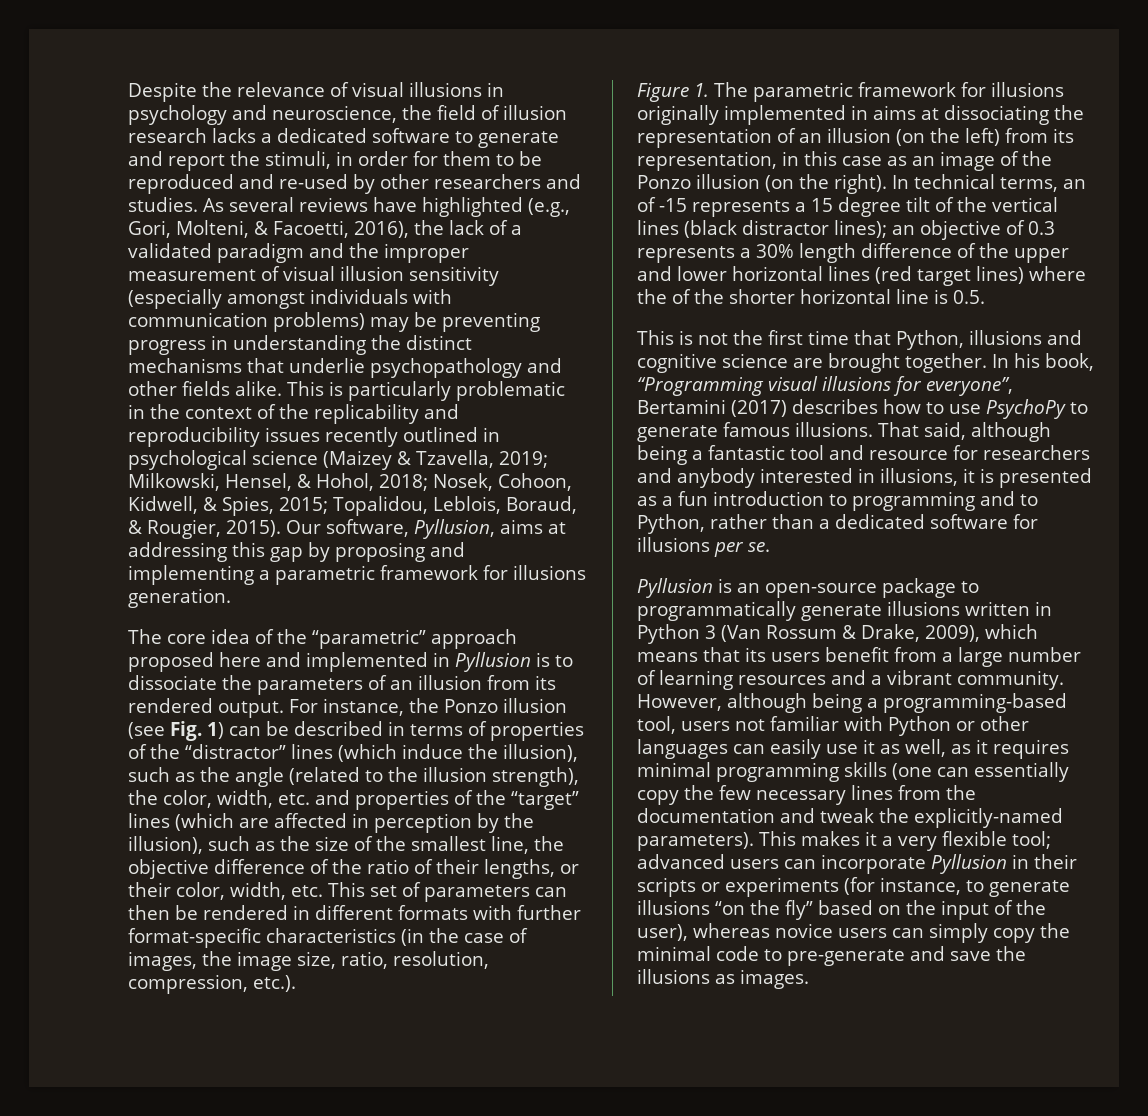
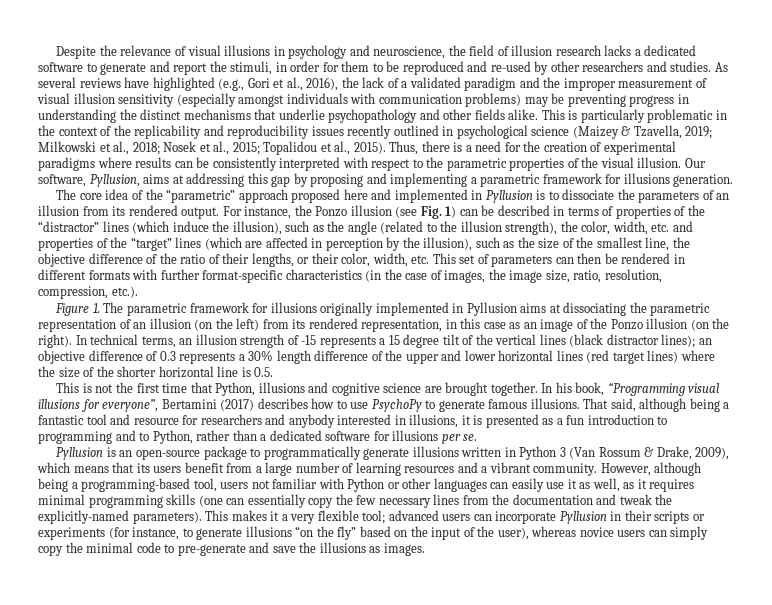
[128,220,349,238] Gori, Molteni, & Facoetti, -> [247,77,303,91] Gori et al.,
[128,473,572,491] [128,496,577,516] [128,519,281,539] Milkowski, Hensel, & Hohol, 2018; Nosek, Cohoon, Kidwell, & Spies, 2015; Topalidou, Leblois, Boraud, & Rougier, 2015). -> [38,141,676,155] [38,157,682,171] Milkowski et al., 2018; Nosek et al., 2015; Topalidou et al., 2015). Thus, there is a need for the creation of experimental paradigms where results can be consistently interpreted with respect to the parametric properties of the visual illusion.
(868, 112) none -> [466,302,517,316] Pyllusion
(1084, 112) none -> [650,303,711,316] parametric
(1074, 135) none -> [308,318,358,329] rendered
(1086, 184) none -> [195,334,285,348] illusion strength
(1001, 230) none -> [88,350,143,361] difference
(667, 296) none -> [58,367,80,378] size

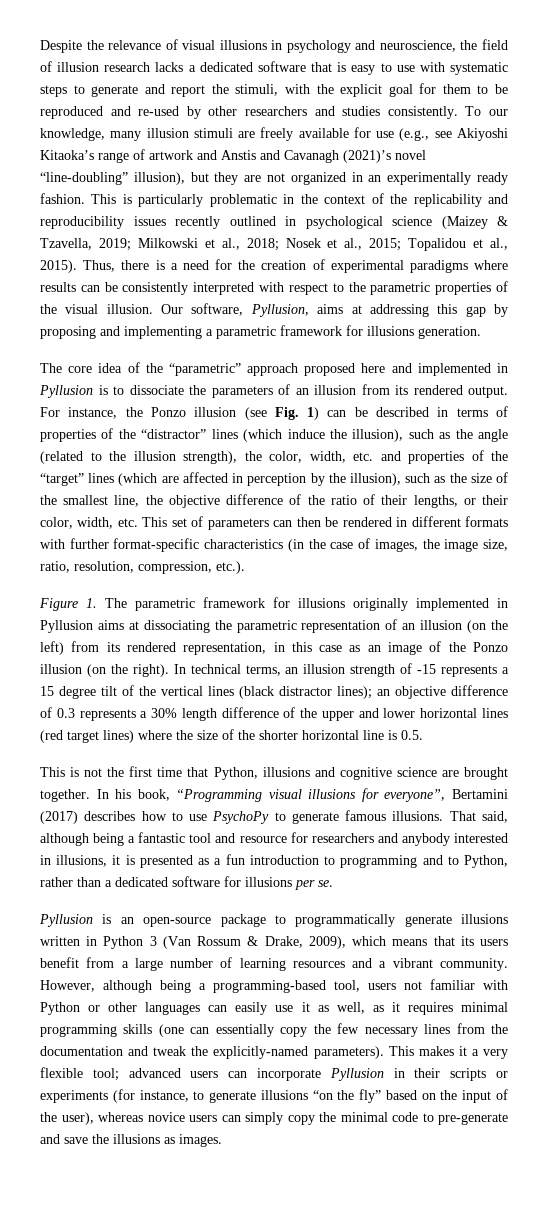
(83, 67) none -> [311,62,508,75] [40,85,67,97] that is easy to use with systematic steps
[275,61,321,72] in order -> [285,84,413,97] with the explicit goal
[670,61,728,72] [38,77,707,91] [37,93,689,107] [38,109,539,123] studies. As several reviews have highlighted (e.g., Gori et al., 2016), the lack of a validated paradigm and the improper measurement of visual illusion sensitivity (especially amongst individuals with communication problems) may be preventing progress in understanding the distinct mechanisms that underlie psychopathology and other fields alike. -> [342,106,509,119] [40,127,508,141] [40,149,426,163] [40,172,509,185] [40,193,85,204] studies consistently. To our knowledge, many illusion stimuli are freely available for use (e.g., see Akiyoshi Kitaoka’s range of artwork and Anstis and Cavanagh (2021)’s novel “line-doubling” illusion), but they are not organized in an experimentally ready fashion.

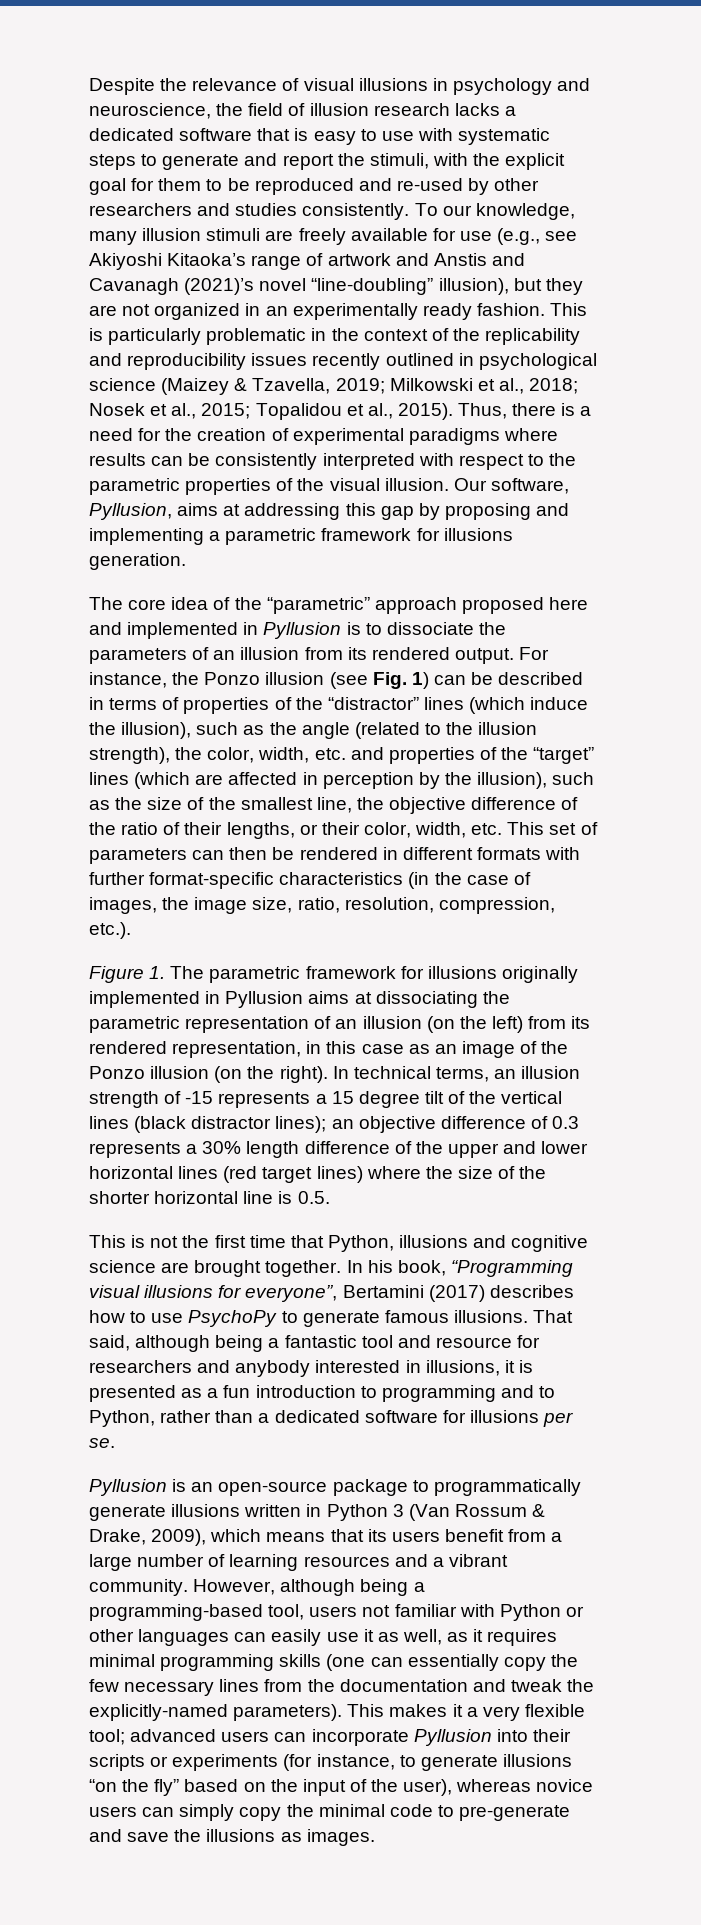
[393,1068,405,1078] in -> [496,1729,528,1742] into

